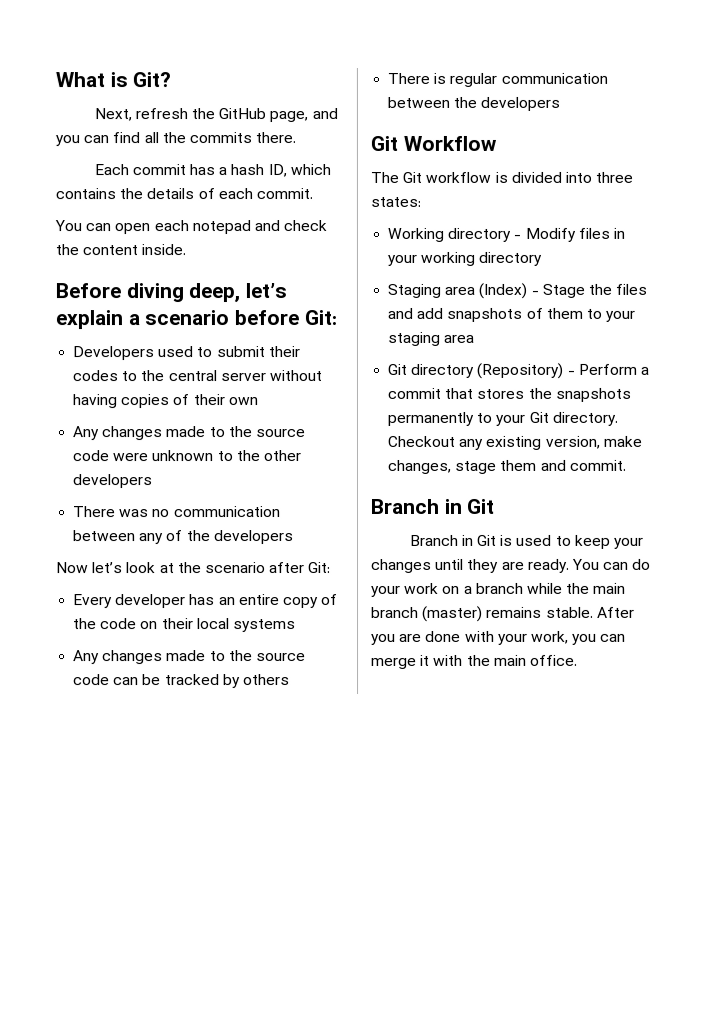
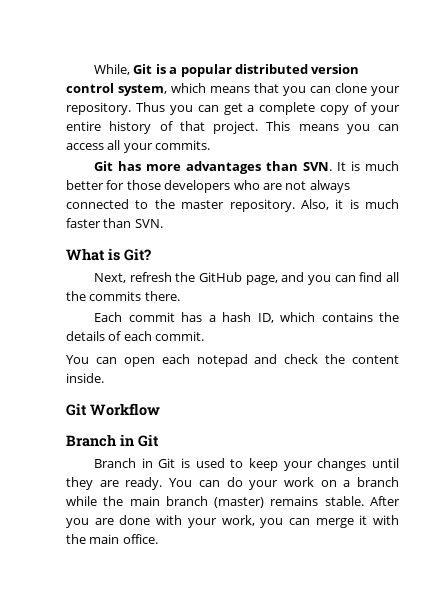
(55, 80) none -> [94,64,360,77] [66,83,400,96] [66,102,400,115] [66,121,399,134] [66,140,211,153] [94,161,399,174] [66,180,350,193] [66,199,399,212] [66,218,163,228] While, Git is a popular distributed version control system, which means that you can clone your repository. Thus you can get a complete copy of your entire history of that project. This means you can access all your commits. // Git has more advantages than SVN. It is much better for those developers who are not always connected to the master repository. Also, it is much faster than SVN. //
[55,283,288,303] [55,310,337,330] [72,346,300,361] [72,370,322,382] [72,394,258,409] [72,426,305,441] [72,450,301,462] [72,474,153,489] [72,506,281,518] [73,530,294,545] [56,562,332,574] [73,594,339,609] [73,618,296,633] [73,650,306,665] [73,674,290,689] [387,72,608,87] [387,96,561,111] [370,135,497,151] [370,171,634,183] [370,196,421,207] [387,227,625,242] [387,251,543,266] [387,282,648,299] [387,307,636,322] [387,331,475,346] [387,362,649,379] [387,387,631,402] [387,411,618,426] [387,435,642,450] [387,459,626,474] Before diving deep, let’s explain a scenario before Git: // Developers used to submit their codes to the central server without having copies of their own // Any changes made to the source code were unknown to the other developers // There was no communication between any of the developers // Now let’s look at the scenario after Git: // Every developer has an entire copy of the code on their local systems // Any changes made to the source code can be tracked by others // There is regular communication between the developers // Git Workflow // The Git workflow is divided into three states: // Working directory - Modify files in your working directory // Staging area (Index) - Stage the files and add snapshots of them to your staging area // Git directory (Repository) - Perform a commit that stores the snapshots permanently to your Git directory. Checkout any existing version, make changes, stage them and commit. -> [66,403,160,416] Git Workflow

